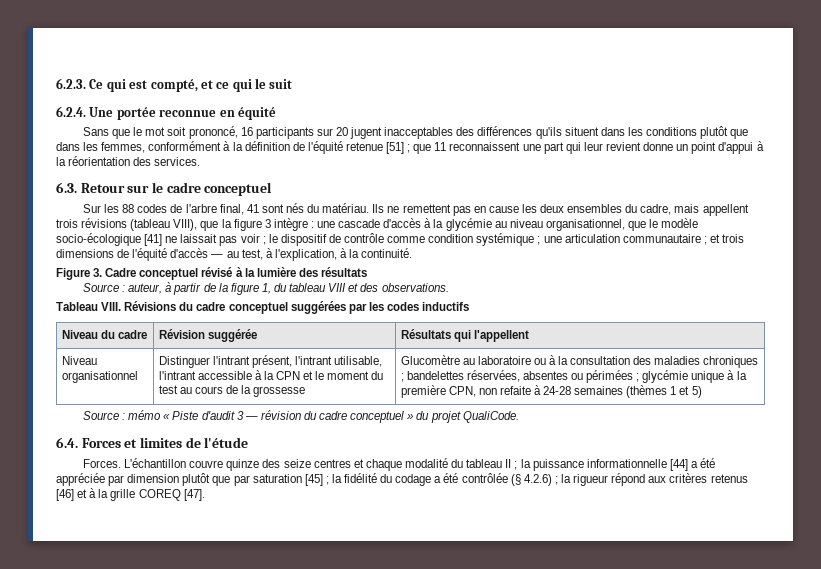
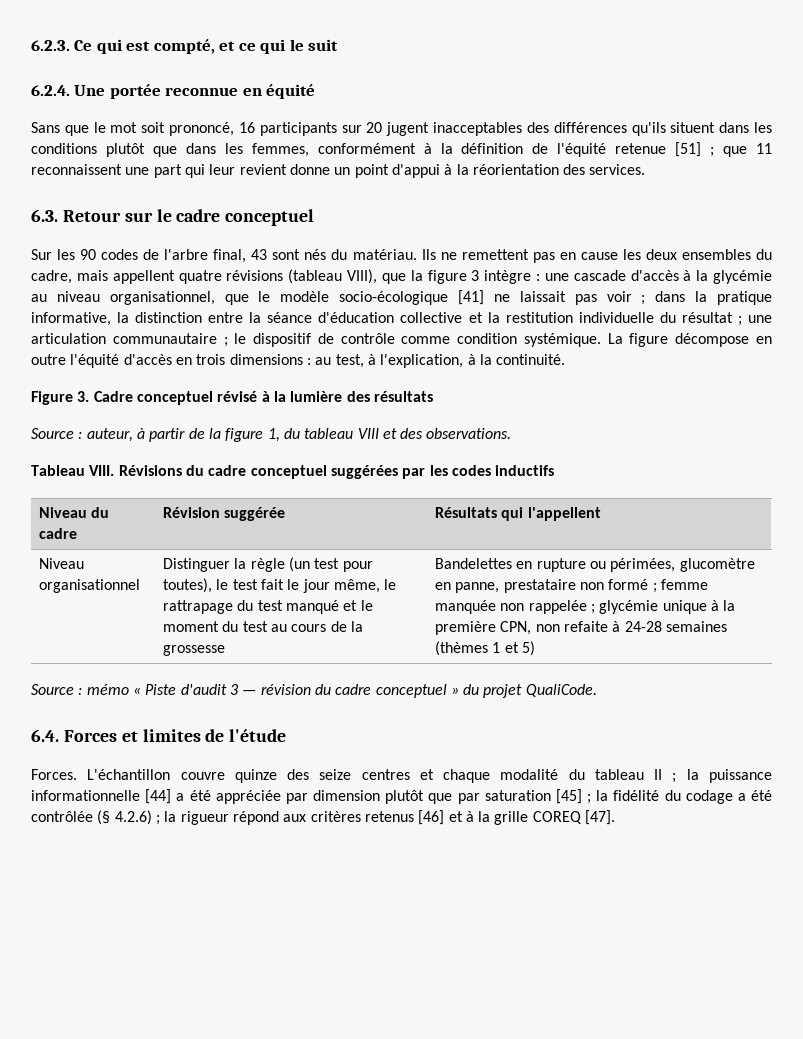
[122,204,135,213] 88 -> [80,249,97,260] 90
[246,204,259,213] 41 -> [251,249,268,260] 43
[56,219,78,228] trois -> [178,270,222,284] quatre
(266, 240) none -> [655,291,773,305] [31,312,773,326] [31,333,228,347] dans la pratique informative, la distinction entre la séance d'éducation collective et la restitution individuelle du résultat ; une articulation communautaire ;
[476,233,745,246] [56,248,224,261] systémique ; une articulation communautaire ; et trois dimensions de l'équité d'accès — -> [523,333,772,347] [31,354,311,368] systémique. La figure décompose en outre l'équité d'accès en trois dimensions :
[212,355,382,368] [158,370,300,380] l'intrant présent, l'intrant utilisable, l'intrant accessible à la CPN -> [234,557,373,572] [163,578,397,593] [163,600,340,614] la règle (un test pour toutes), le test fait le jour même, le rattrapage du test manqué
[400,355,759,368] [400,370,634,383] Glucomètre au laboratoire ou à la consultation des maladies chroniques ; bandelettes réservées, absentes ou périmées -> [435,558,755,572] [435,579,709,593] [435,600,587,614] Bandelettes en rupture ou périmées, glucomètre en panne, prestataire non formé ; femme manquée non rappelée

